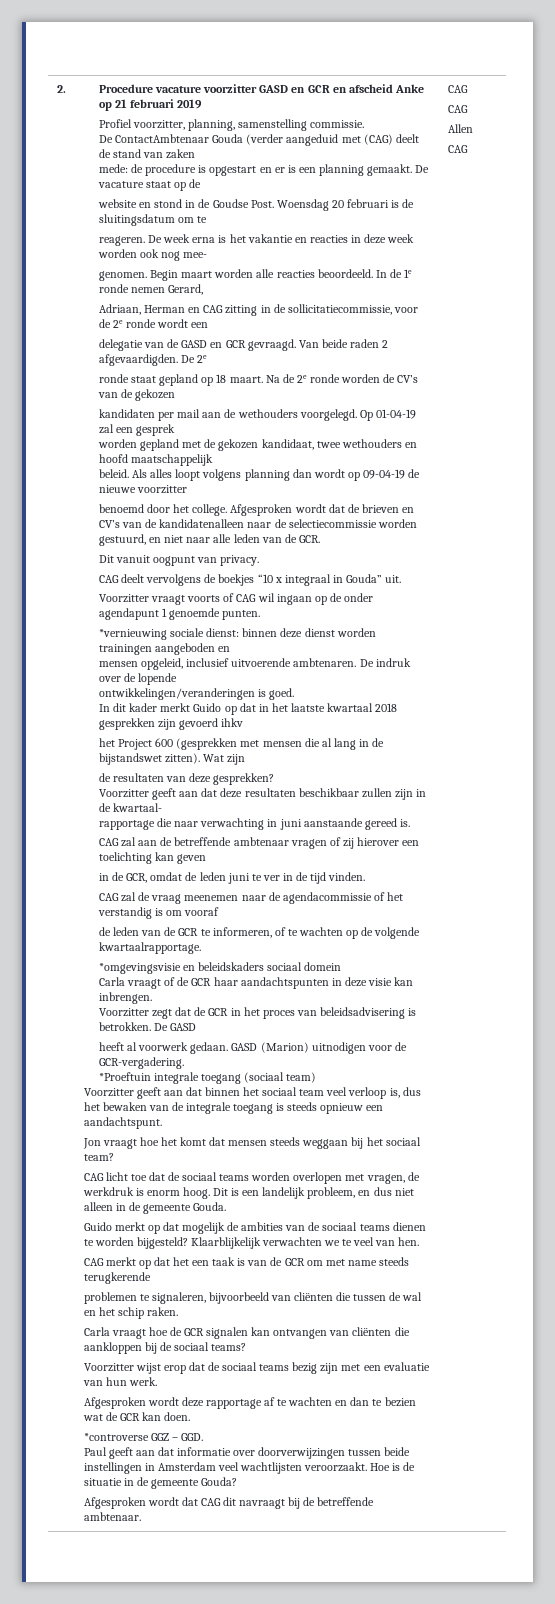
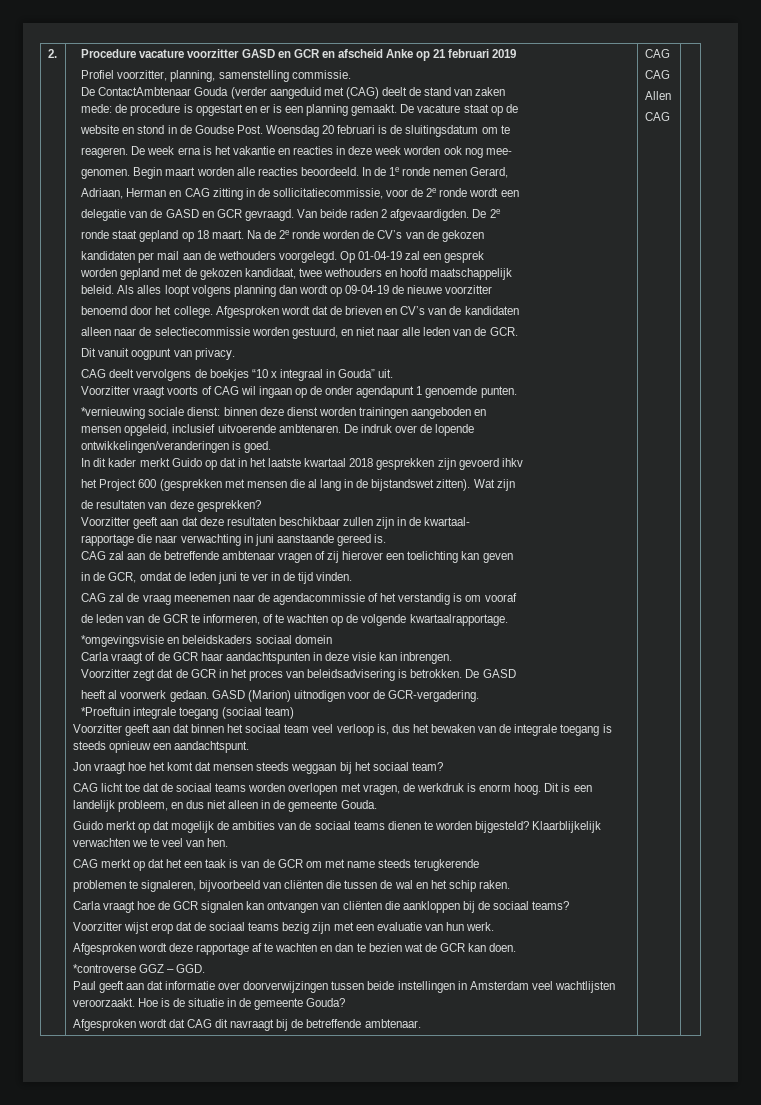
[159,519,245,528] kandidatenalleen -> [464,306,519,315] [81,327,112,336] kandidaten // alleen

